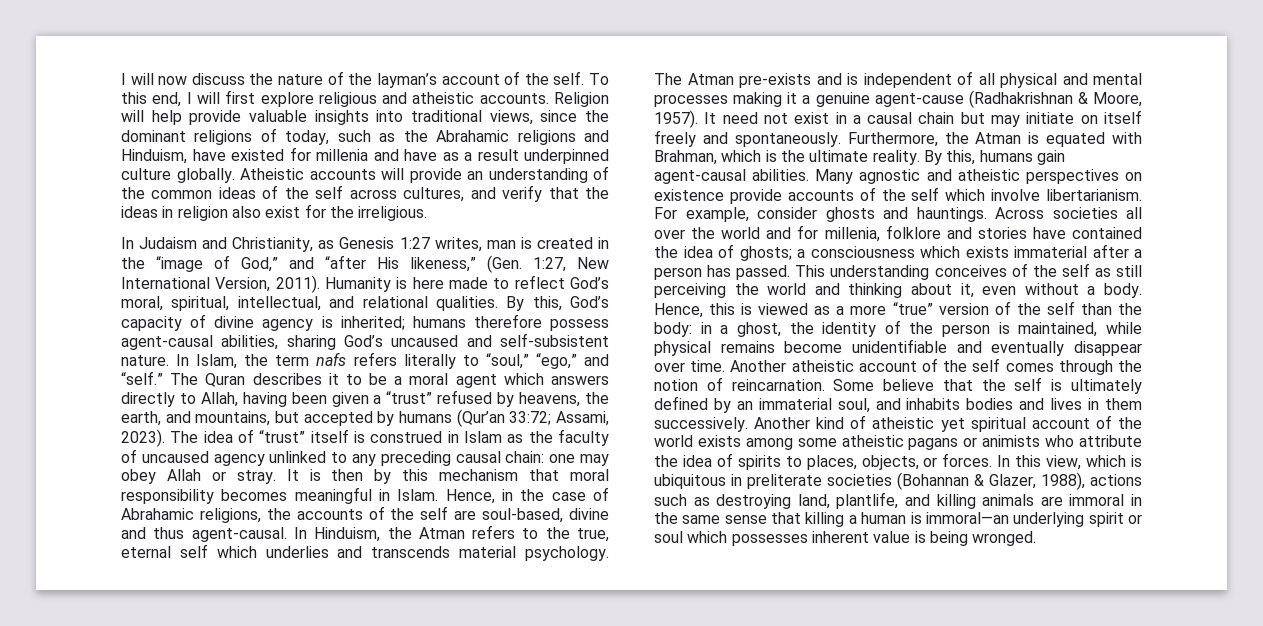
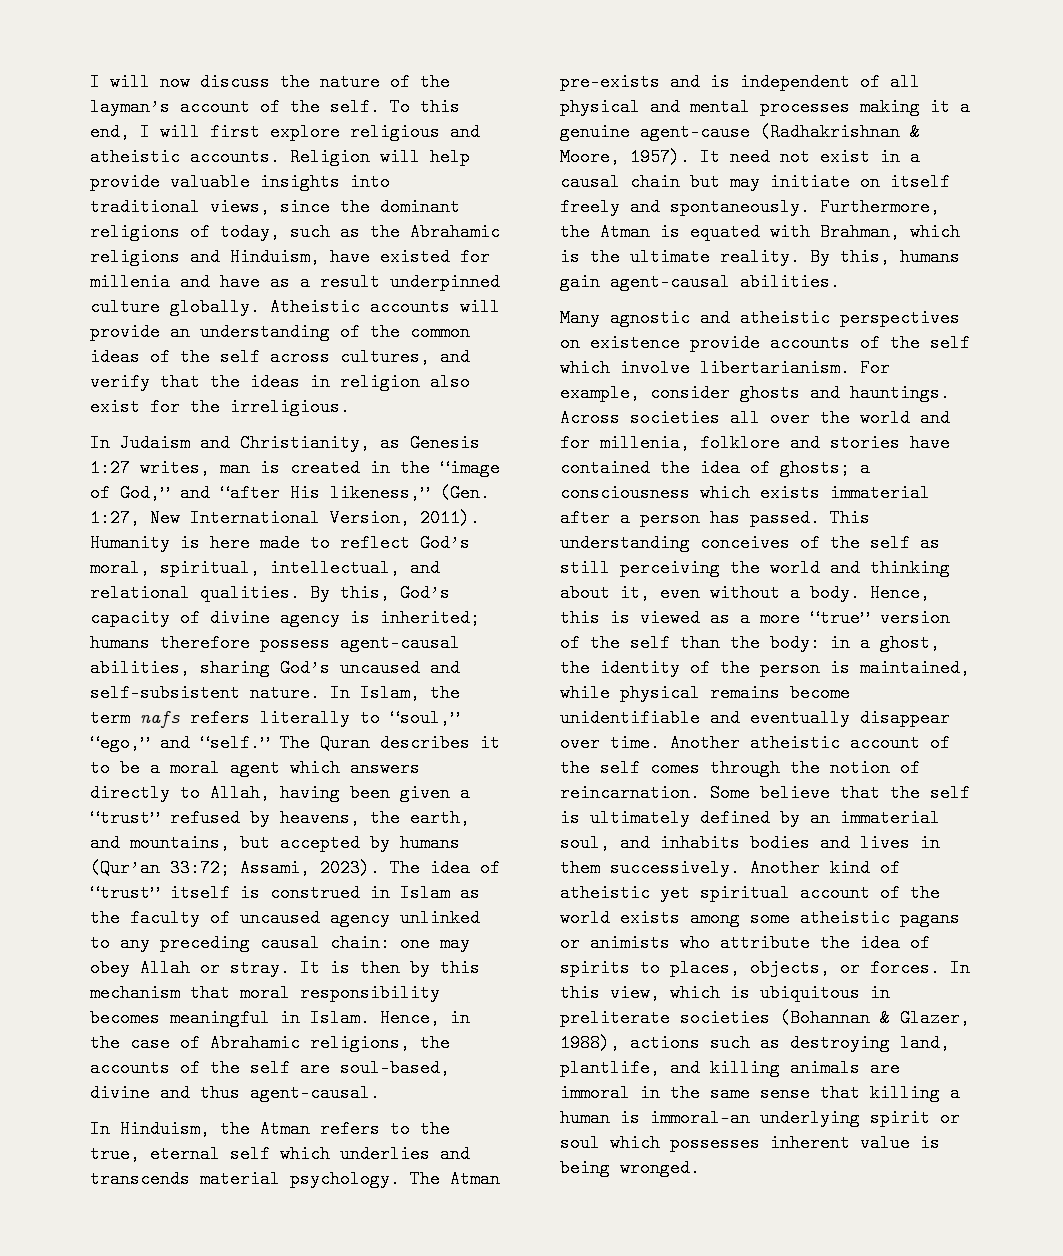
(287, 534) none -> (380, 1093) //
(810, 175) none -> (840, 282) //

